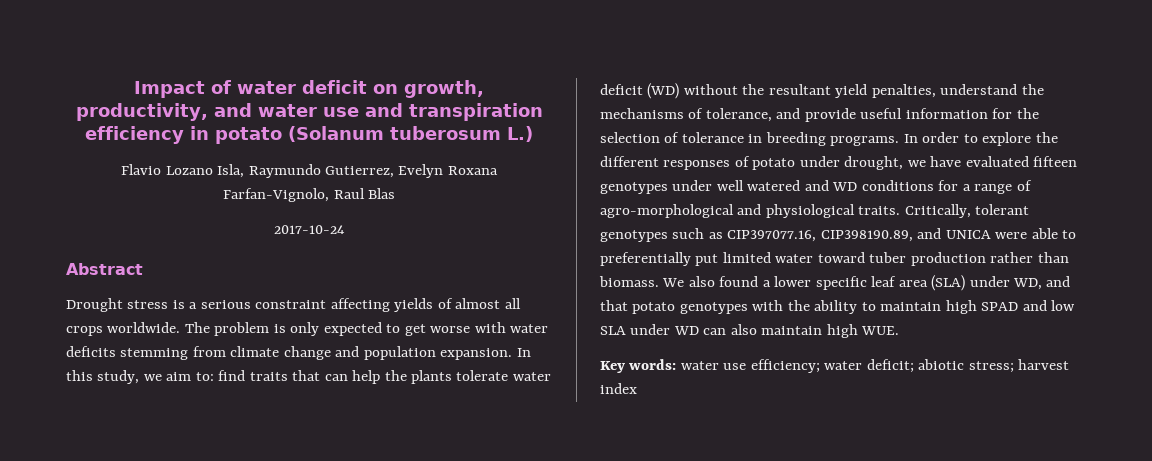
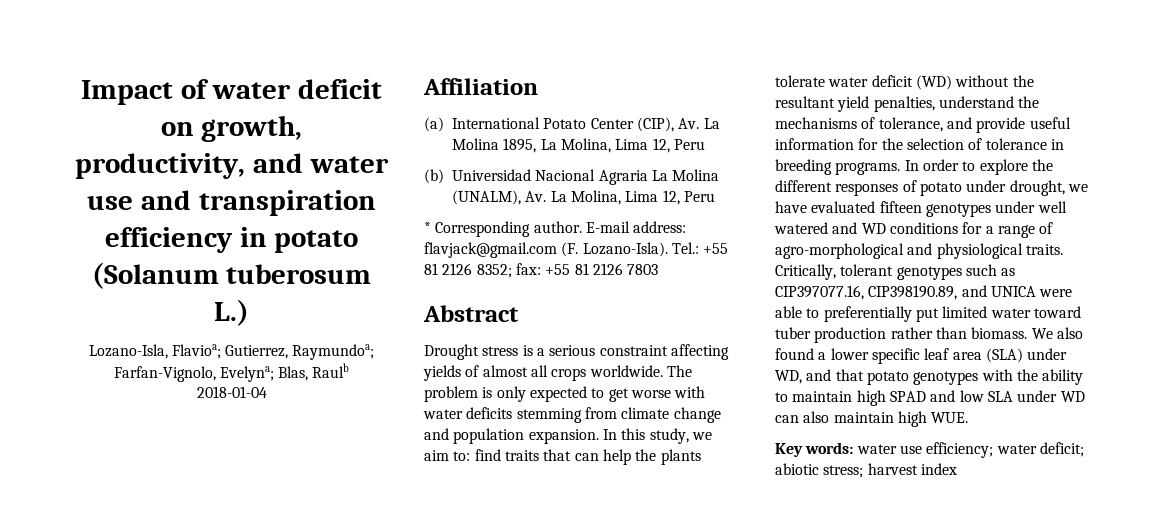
[121,164,498,178] [223,188,395,202] [273,225,345,234] Flavio Lozano Isla, Raymundo Gutierrez, Evelyn Roxana Farfan-Vignolo, Raul Blas // 2017-10-24 -> [88,344,375,360] [113,363,350,382] [196,386,267,398] [423,78,538,95] [424,117,720,132] [452,138,705,153] [424,169,720,185] [452,190,715,205] [424,221,687,237] [424,242,729,258] [424,263,659,278] Lozano-Isla, Flavioa; Gutierrez, Raymundoa; Farfan-Vignolo, Evelyna; Blas, Raulb // 2018-01-04 // Affiliation // (a) International Potato Center (CIP), Av. La Molina 1895, La Molina, Lima 12, Peru // (b) Universidad Nacional Agraria La Molina (UNALM), Av. La Molina, Lima 12, Peru // * Corresponding author. E-mail address: flavjack@gmail.com (F. Lozano-Isla). Tel.: +55 81 2126 8352; fax: +55 81 2126 7803

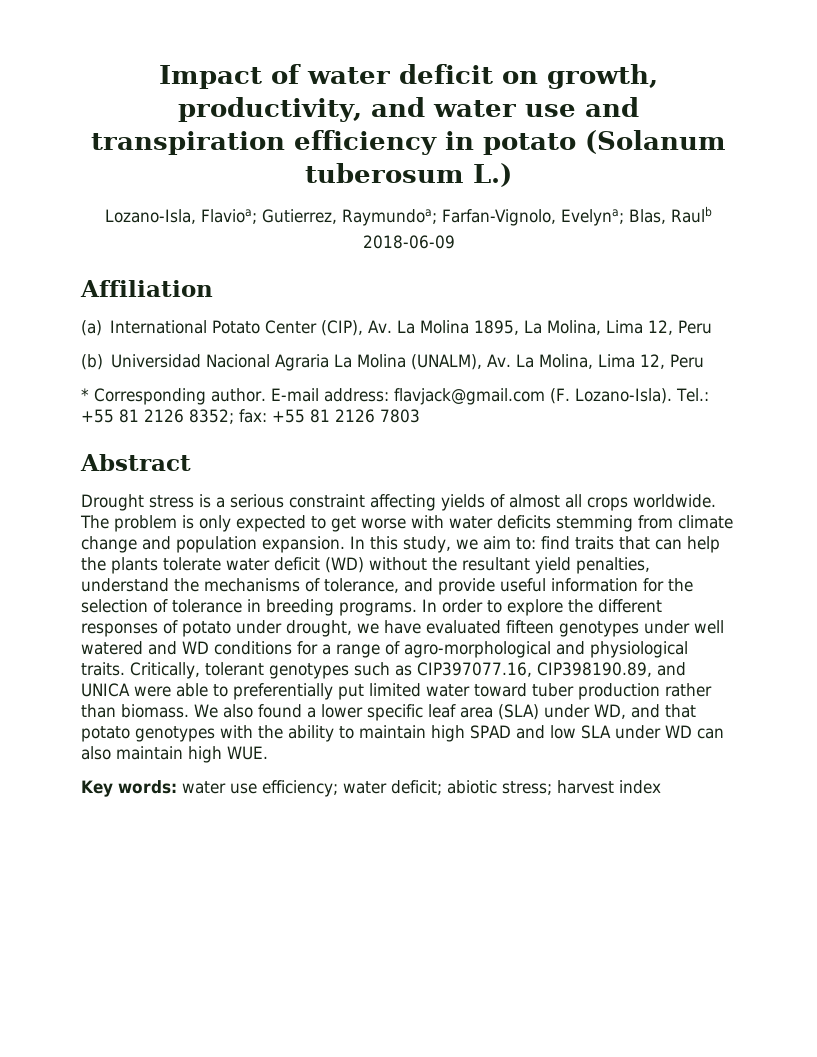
[196,386,267,398] 2018-01-04 -> [362,235,455,249] 2018-06-09

